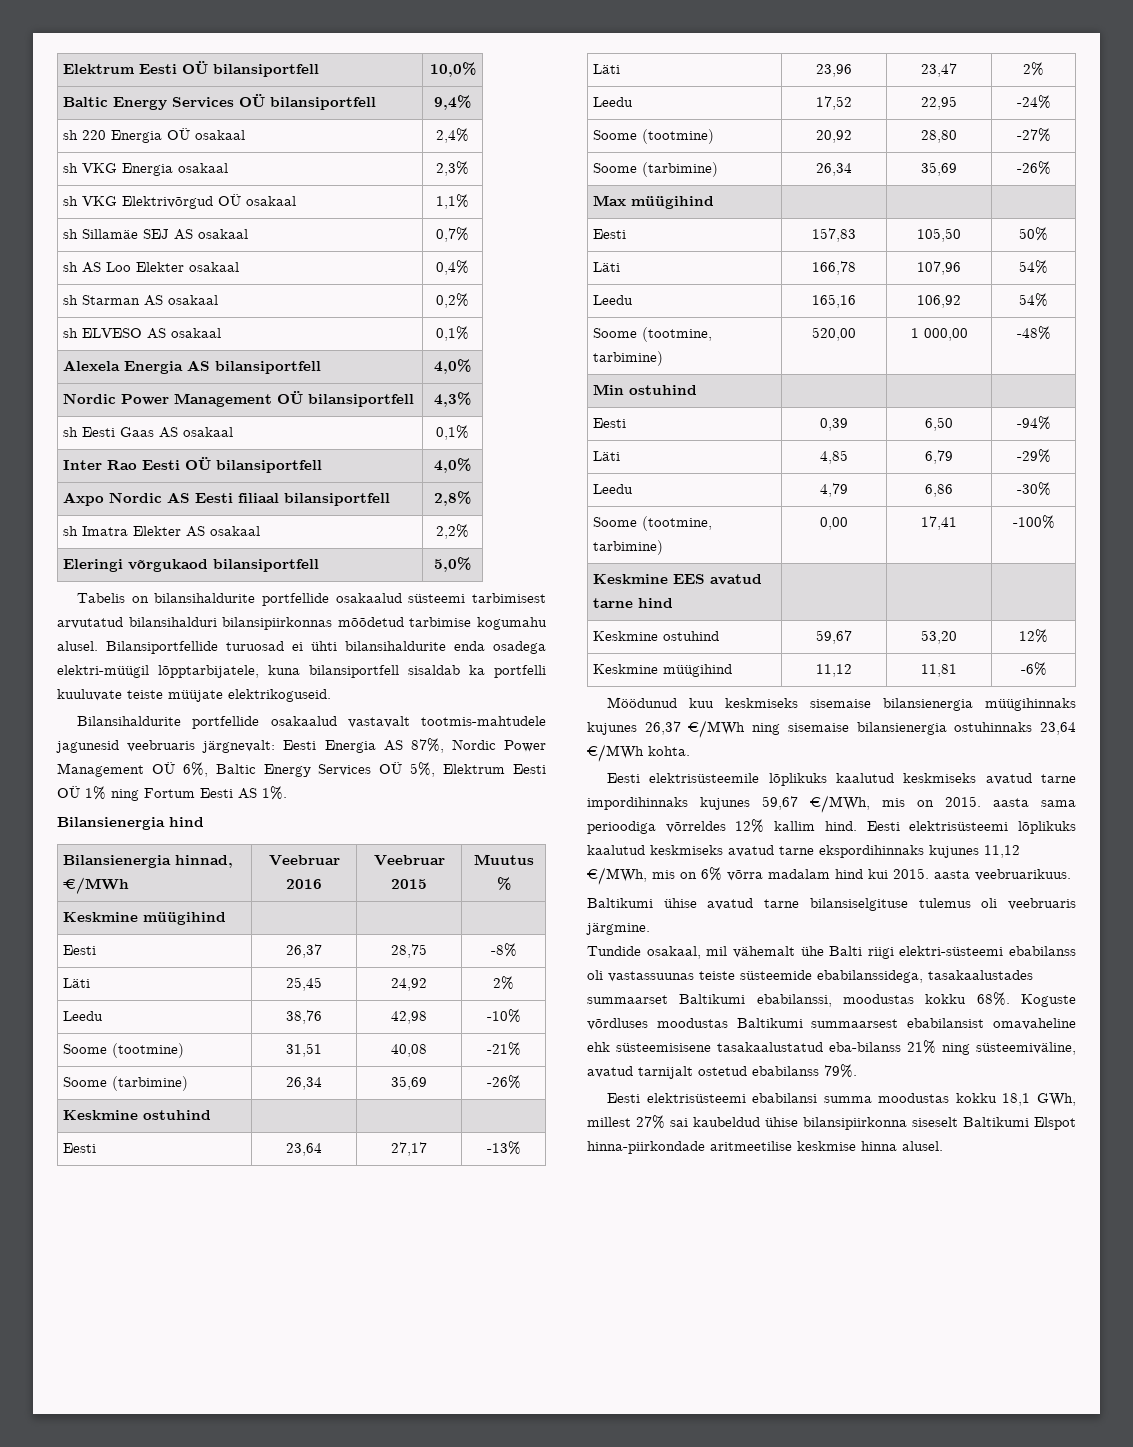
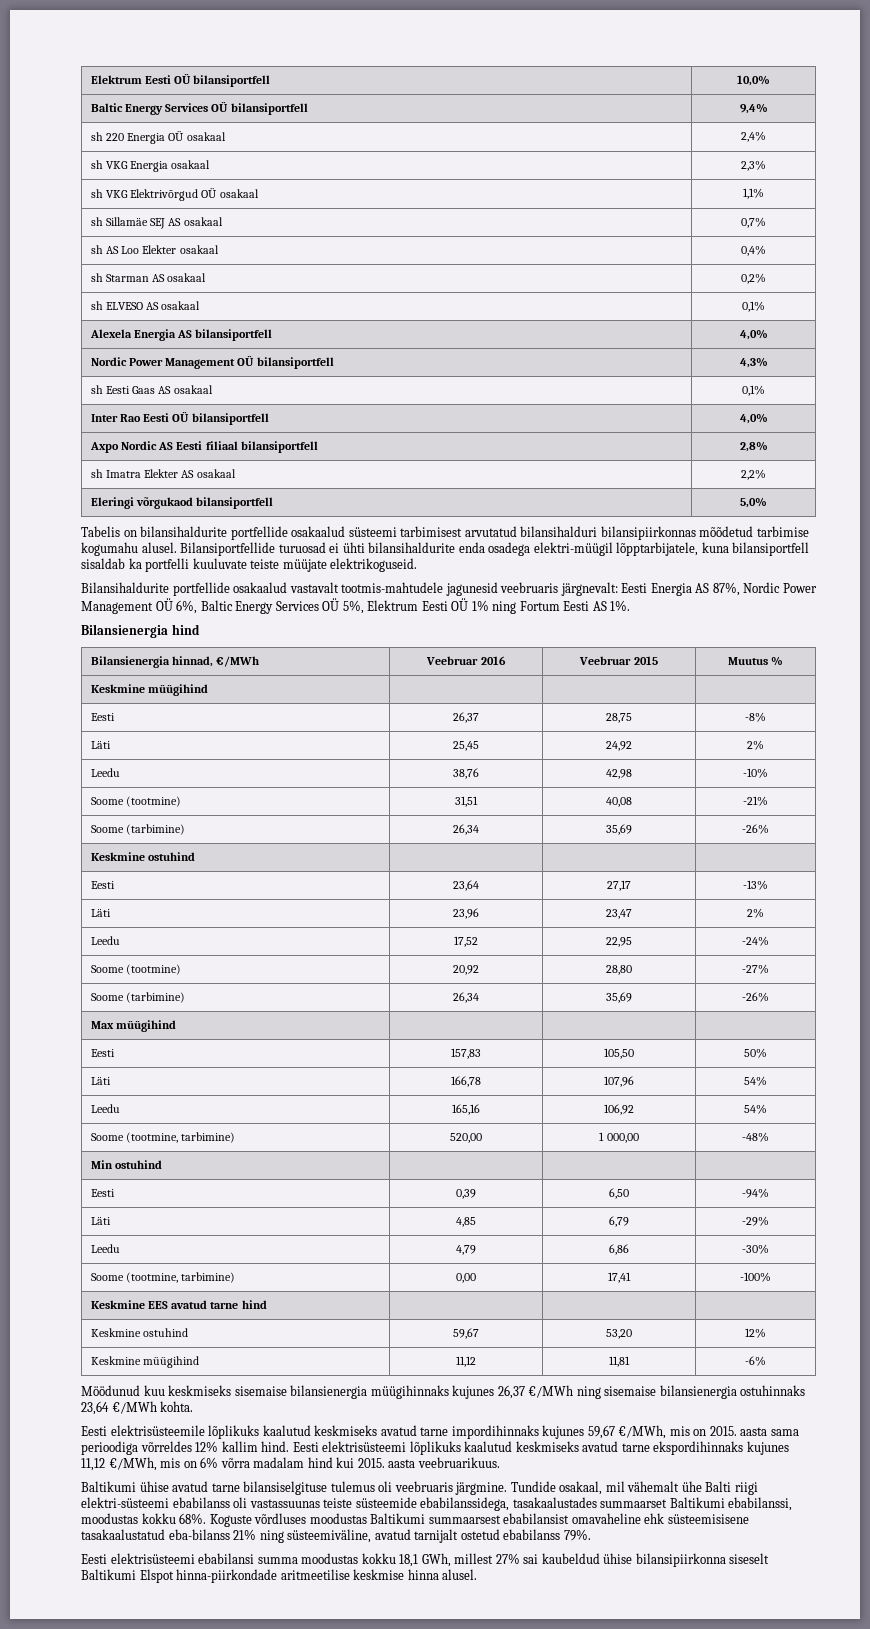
(650, 929) // -> (508, 1488) none

